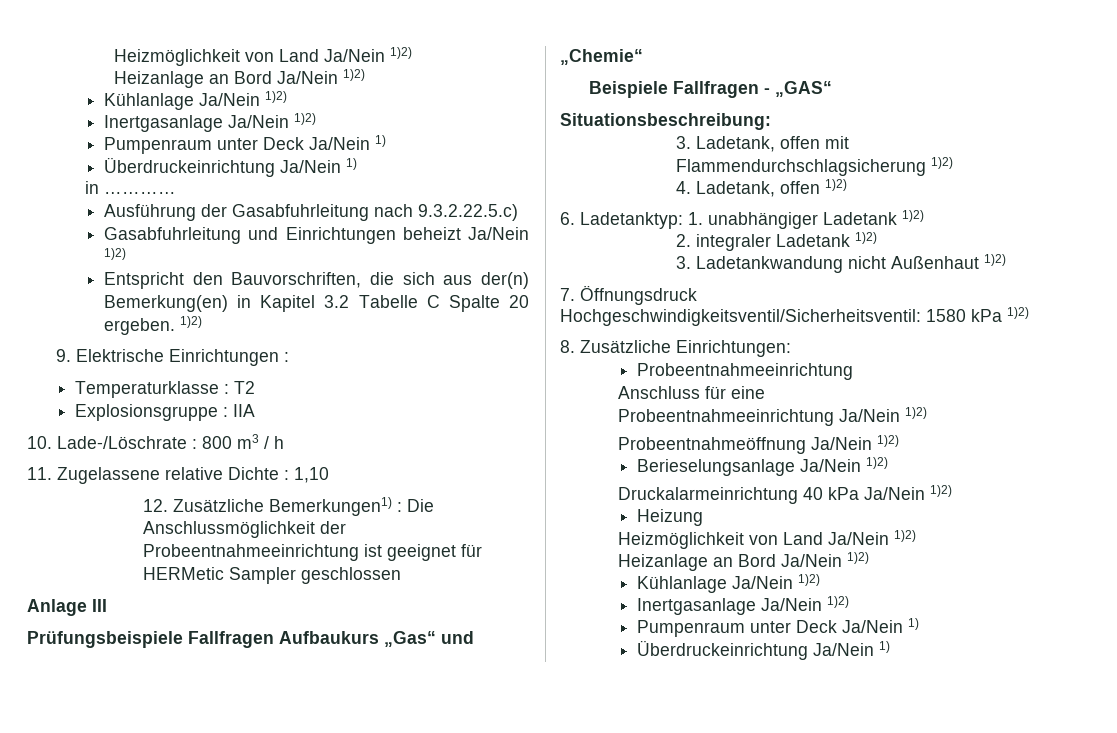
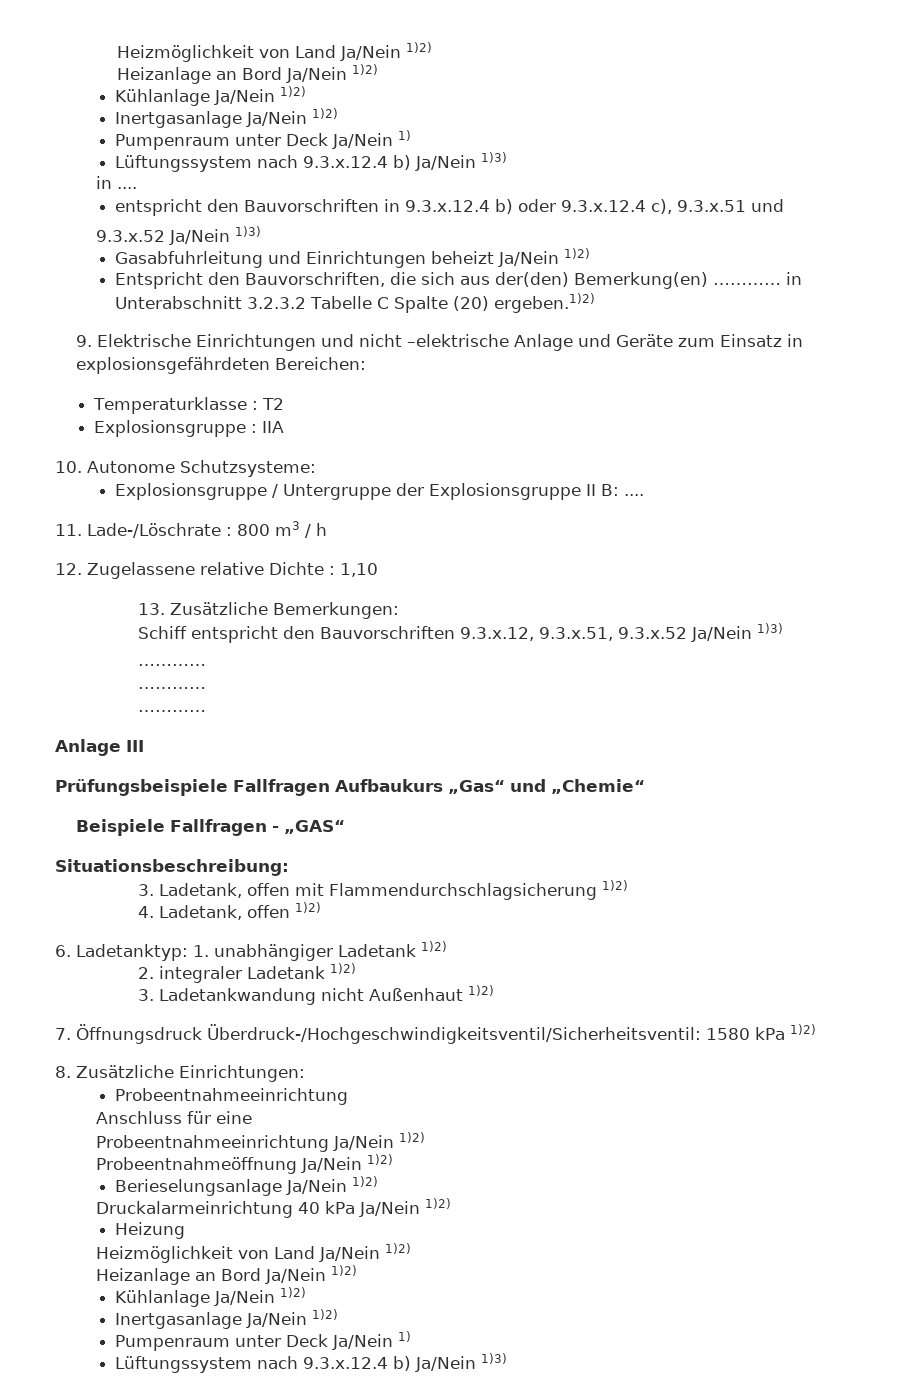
[104,157,358,177] [84,181,176,194] [104,204,519,221] Überdruckeinrichtung Ja/Nein 1) // in ………… // Ausführung der Gasabfuhrleitung nach 9.3.2.22.5.c) -> [114,152,507,172] [96,176,138,189] [114,199,784,216] [96,226,262,245] Lüftungssystem nach 9.3.x.12.4 b) Ja/Nein 1)3) // in .... // entspricht den Bauvorschriften in 9.3.x.12.4 b) oder 9.3.x.12.4 c), 9.3.x.51 und // 9.3.x.52 Ja/Nein 1)3)
[481,272,530,289] [104,295,529,312] [104,316,203,335] [55,349,289,366] der(n) Bemerkung(en) in Kapitel 3.2 Tabelle C Spalte 20 ergeben. 1)2) // 9. Elektrische Einrichtungen : -> [494,272,802,289] [114,293,595,313] [75,334,803,351] [75,357,366,374] der(den) Bemerkung(en) ………… in Unterabschnitt 3.2.3.2 Tabelle C Spalte (20) ergeben.1)2) // 9. Elektrische Einrichtungen und nicht –elektrische Anlage und Geräte zum Einsatz in explosionsgefährdeten Bereichen:
(52, 442) none -> [87,460,316,477] [114,483,644,500] [55,524,82,536] Autonome Schutzsysteme: // Explosionsgruppe / Untergruppe der Explosionsgruppe II B: .... // 11.
[27,467,52,480] 11. -> [55,563,82,575] 12.
[142,497,434,516] [142,521,346,538] [142,544,482,561] [142,567,401,584] 12. Zusätzliche Bemerkungen1) : Die Anschlussmöglichkeit der Probeentnahmeeinrichtung ist geeignet für HERMetic Sampler geschlossen -> [137,602,399,619] [137,623,783,643] [137,664,206,666] [137,687,206,689] [137,710,206,712] 13. Zusätzliche Bemerkungen: // Schiff entspricht den Bauvorschriften 9.3.x.12, 9.3.x.51, 9.3.x.52 Ja/Nein 1)3) // ………… // ………… // …………
[560,309,921,326] Hochgeschwindigkeitsventil/Sicherheitsventil: -> [207,1024,701,1044] Überdruck-/Hochgeschwindigkeitsventil/Sicherheitsventil:
[637,640,891,660] Überdruckeinrichtung Ja/Nein 1) -> [114,1353,507,1373] Lüftungssystem nach 9.3.x.12.4 b) Ja/Nein 1)3)

